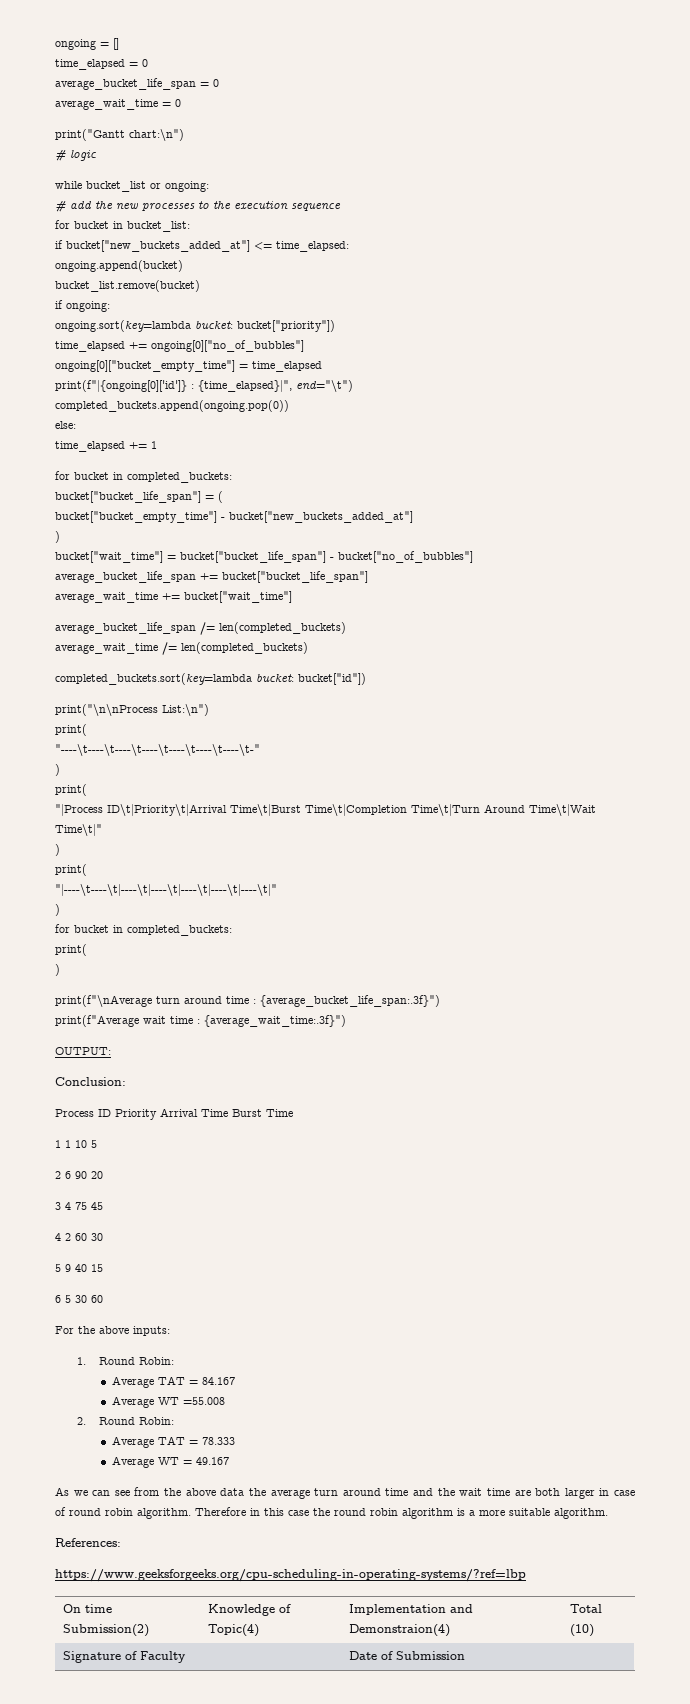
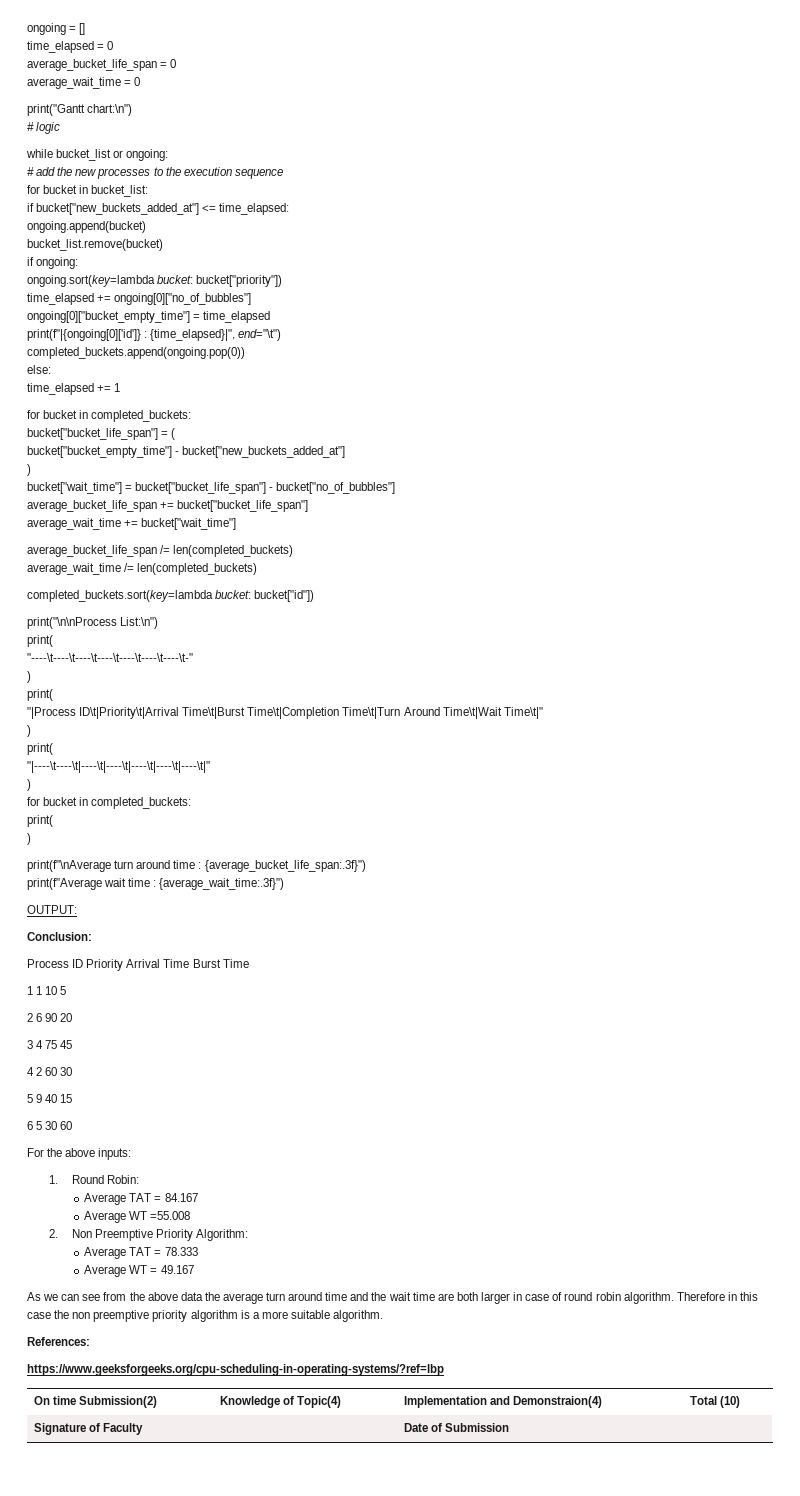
[99,1417,175,1425] Round Robin: -> [71,1229,248,1241] Non Preemptive Priority Algorithm:
[334,1508,398,1516] round robin -> [72,1310,188,1322] non preemptive priority

